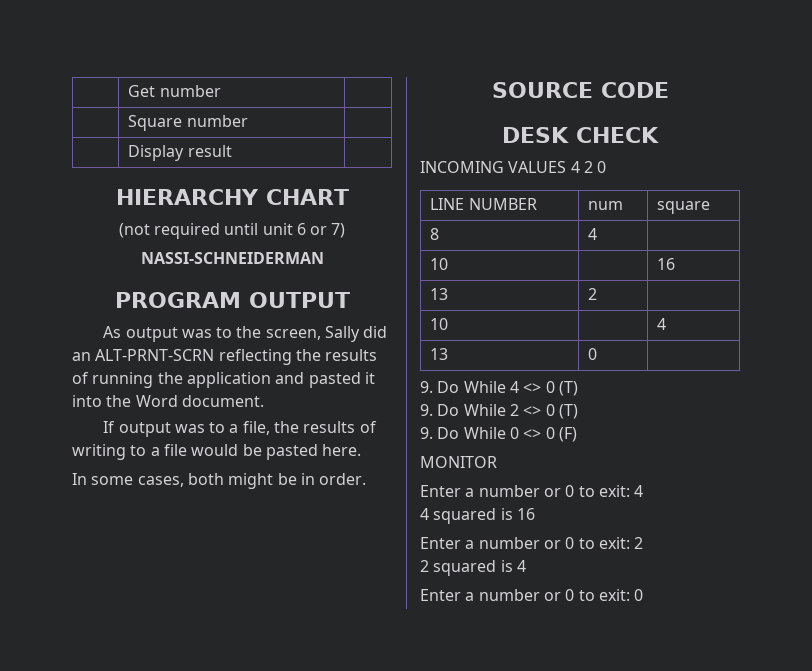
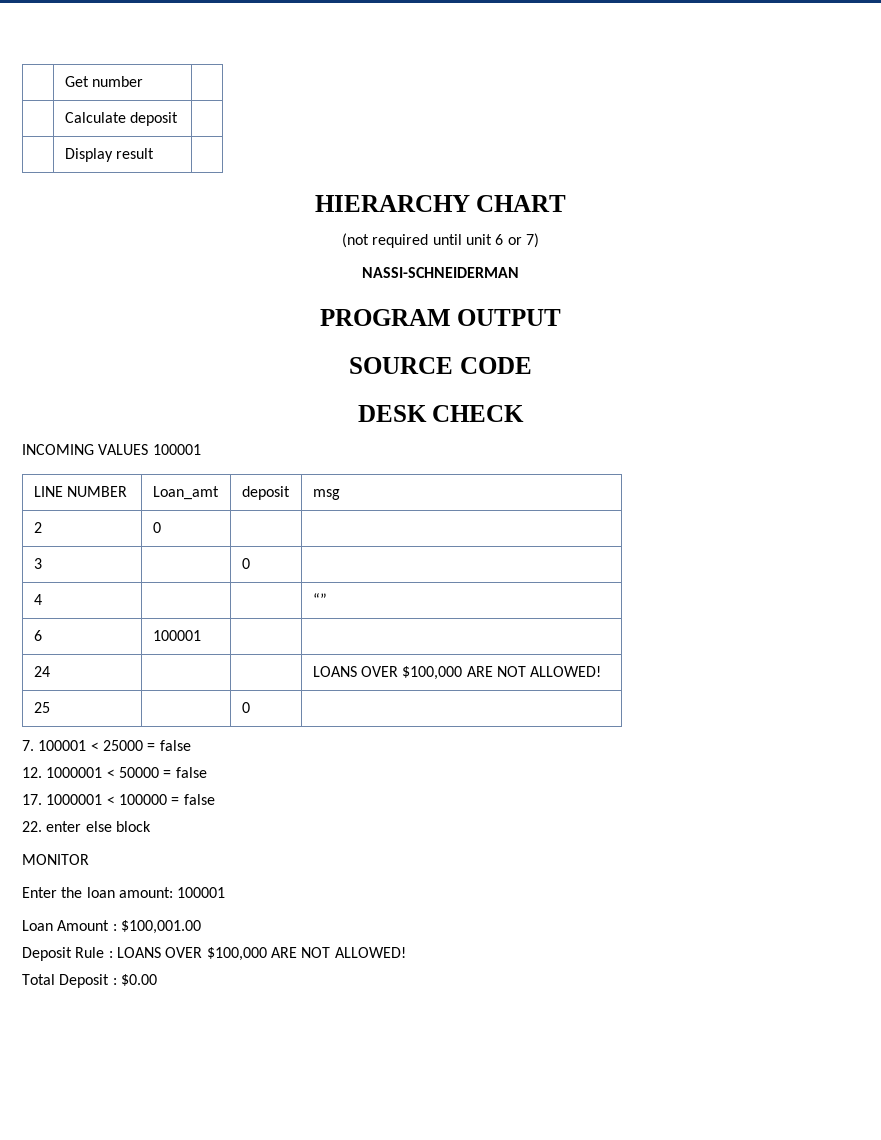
[128,115,248,131] Square number -> [64,112,179,126] Calculate deposit
[103,326,388,342] [72,349,378,365] [72,372,375,388] [72,395,264,407] [103,421,377,437] [72,444,362,460] [72,473,367,489] // As output was to the screen, Sally did an ALT-PRNT-SCRN reflecting the results of running the application and pasted it into the Word document. // If output was to a file, the results of writing to a file would be pasted here. // In some cases, both might be in order. -> (562, 317) none
[570,161,607,173] 4 2 0 -> [152,444,201,455] 100001
[588,201,624,210] [657,201,711,214] [430,228,440,240] [588,228,598,240] [430,258,449,270] [657,258,676,270] [430,288,449,300] [588,288,598,300] [430,318,449,330] [657,318,667,330] [430,348,449,360] [588,348,598,360] [420,381,578,396] [420,404,578,419] [420,427,577,442] [420,456,497,468] [420,485,644,497] [420,508,535,524] [420,537,644,549] [420,560,526,576] [420,589,644,601] num | square // 8 | 4 | // 10 | | 16 // 13 | 2 | // 10 | | 4 // 13 | 0 | // 9. Do While 4 <> 0 (T) // 9. Do While 2 <> 0 (T) // 9. Do While 0 <> 0 (F) // MONITOR // Enter a number or 0 to exit: 4 // 4 squared is 16 // Enter a number or 0 to exit: 2 // 2 squared is 4 // Enter a number or 0 to exit: 0 -> [152,486,219,500] [241,486,290,500] [312,489,340,500] [33,522,42,533] [152,522,161,533] [33,558,42,569] [241,558,250,569] [33,594,42,605] [312,593,327,605] [33,630,42,641] [152,630,201,641] [33,666,50,677] [312,666,602,680] [33,702,50,713] [241,702,250,713] [22,740,191,751] [22,767,207,778] [22,794,215,805] [22,821,151,832] [22,854,89,865] [22,887,226,898] [22,920,201,934] [22,947,406,961] [22,974,157,988] Loan_amt | deposit | msg // 2 | 0 | | // 3 | | 0 | // 4 | | | “” // 6 | 100001 | | // 24 | | | LOANS OVER $100,000 ARE NOT ALLOWED! // 25 | | 0 | // 7. 100001 < 25000 = false // 12. 1000001 < 50000 = false // 17. 1000001 < 100000 = false // 22. enter else block // MONITOR // Enter the loan amount: 100001 // Loan Amount : $100,001.00 // Deposit Rule : LOANS OVER $100,000 ARE NOT ALLOWED! // Total Deposit : $0.00

